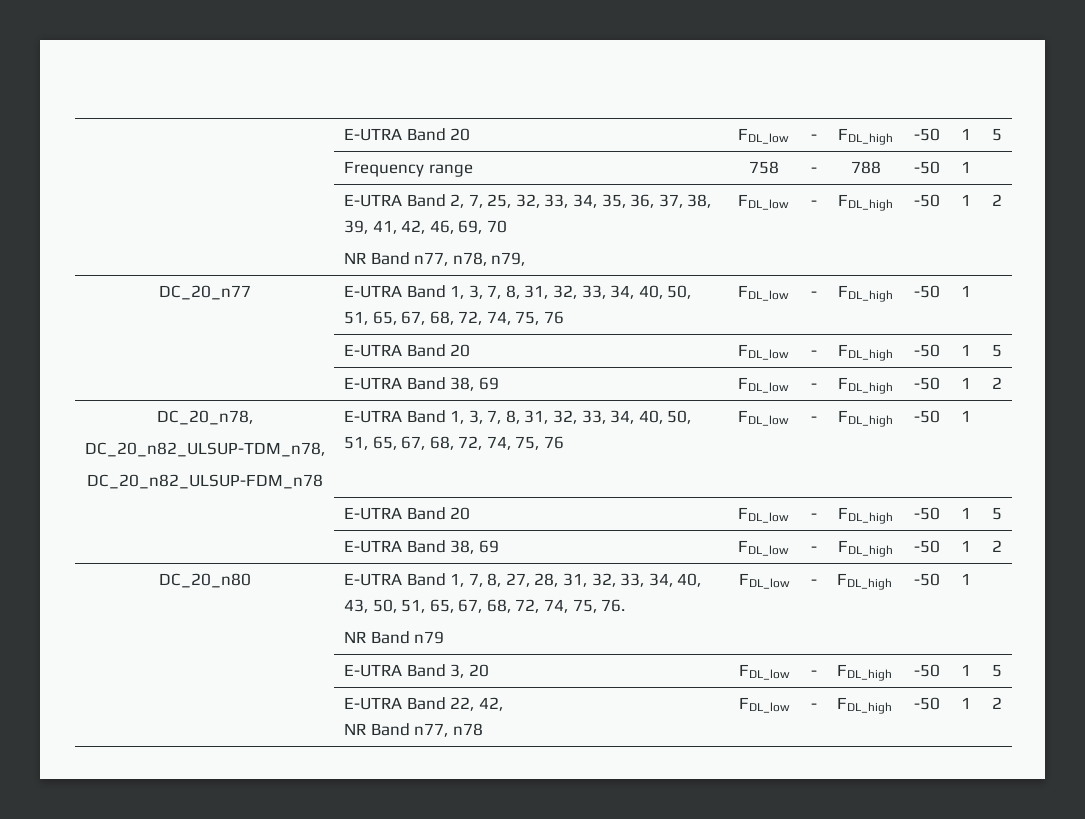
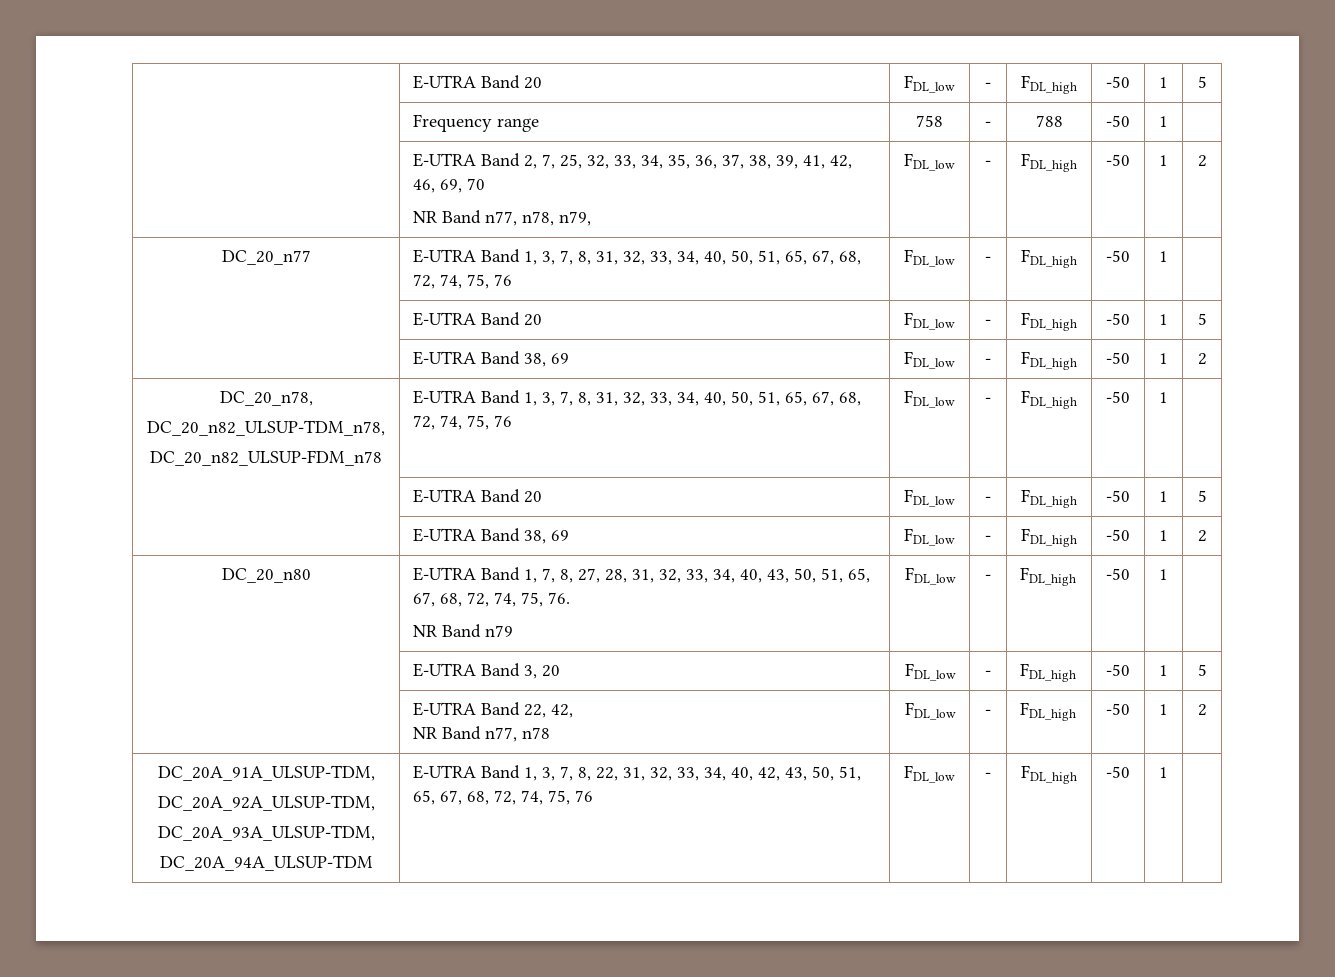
(1002, 703) none -> [157,765,375,781] [157,795,375,811] [157,825,375,841] [159,855,373,871] [413,765,862,781] [413,790,594,805] [904,765,955,783] [985,772,991,778] [1021,765,1077,784] [1106,766,1130,778] [1159,767,1168,778] // DC_20A_91A_ULSUP-TDM, // DC_20A_92A_ULSUP-TDM, // DC_20A_93A_ULSUP-TDM, // DC_20A_94A_ULSUP-TDM | E-UTRA Band 1, 3, 7, 8, 22, 31, 32, 33, 34, 40, 42, 43, 50, 51, 65, 67, 68, 72, 74, 75, 76 | FDL_low | - | FDL_high | -50 | 1 |

